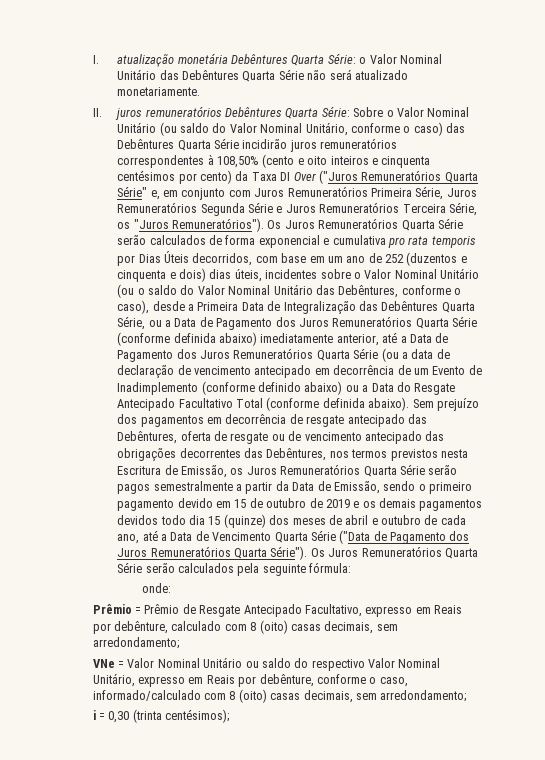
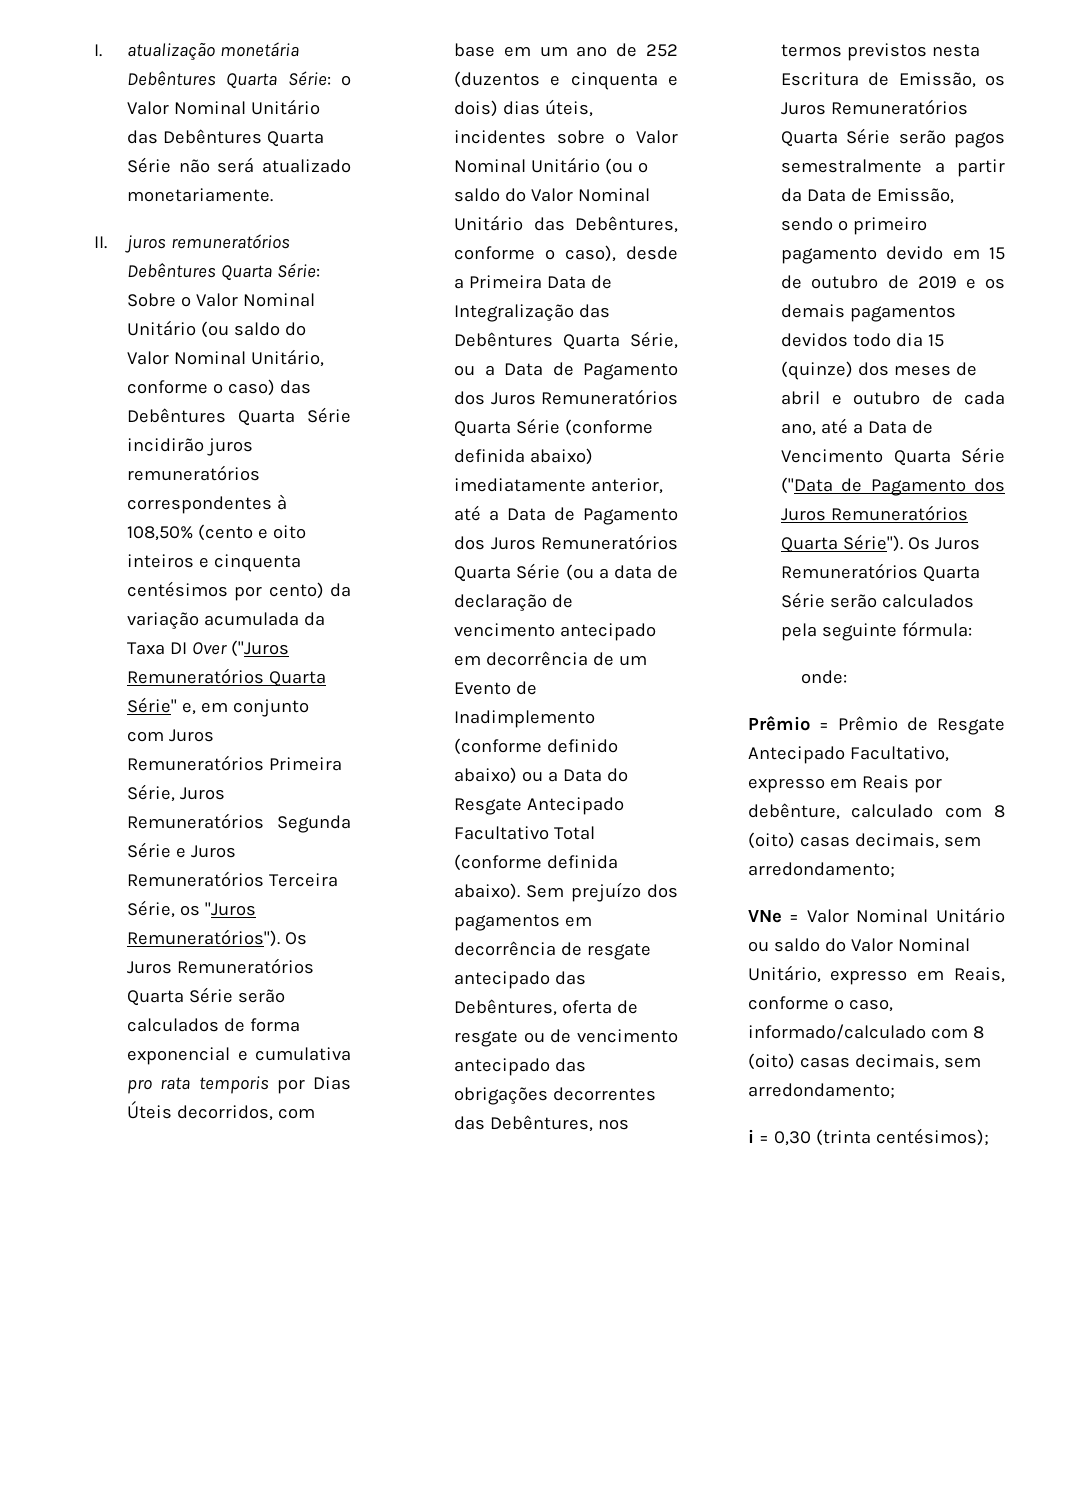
(249, 176) none -> [127,612,326,630] variação acumulada da
[311,659,365,671] respectivo -> (846, 945) none
[206,674,314,687] Reais por debênture, -> [954,967,1005,983] Reais,

